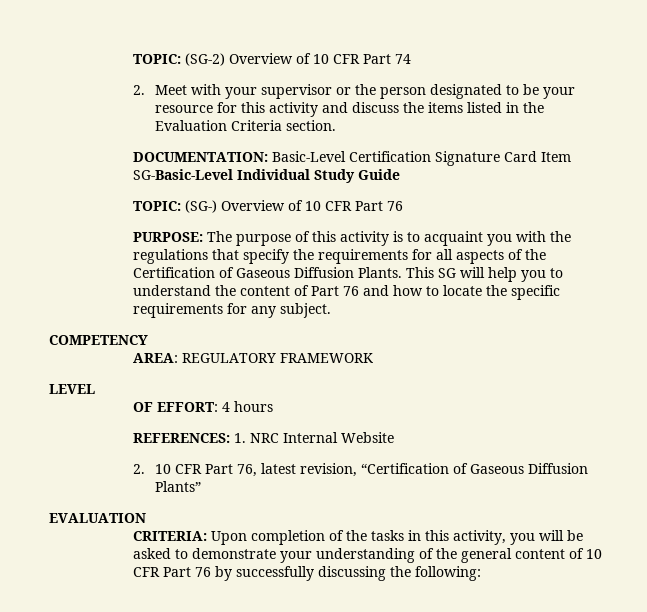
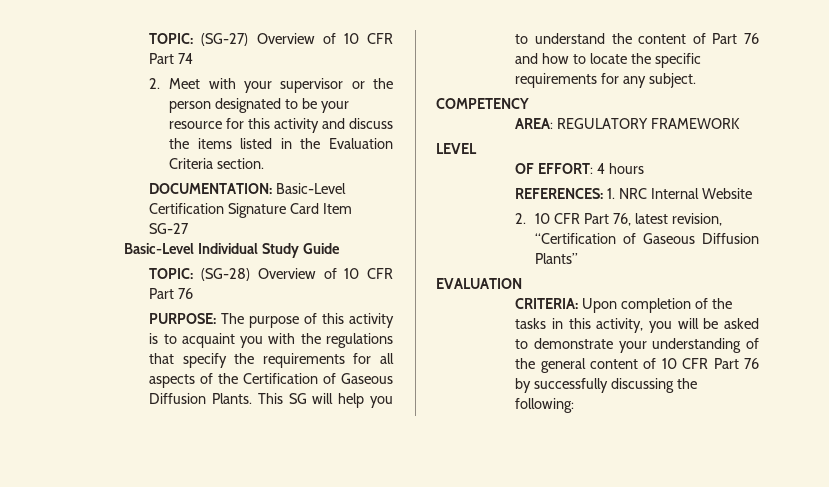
[133,53,226,66] TOPIC: (SG-2) -> [149,33,249,46] TOPIC: (SG-27)
[133,169,234,180] SG-Basic-Level -> [149,223,190,234] [124,243,195,254] SG-27 // Basic-Level
[185,200,218,213] (SG-) -> [201,268,251,281] (SG-28)

